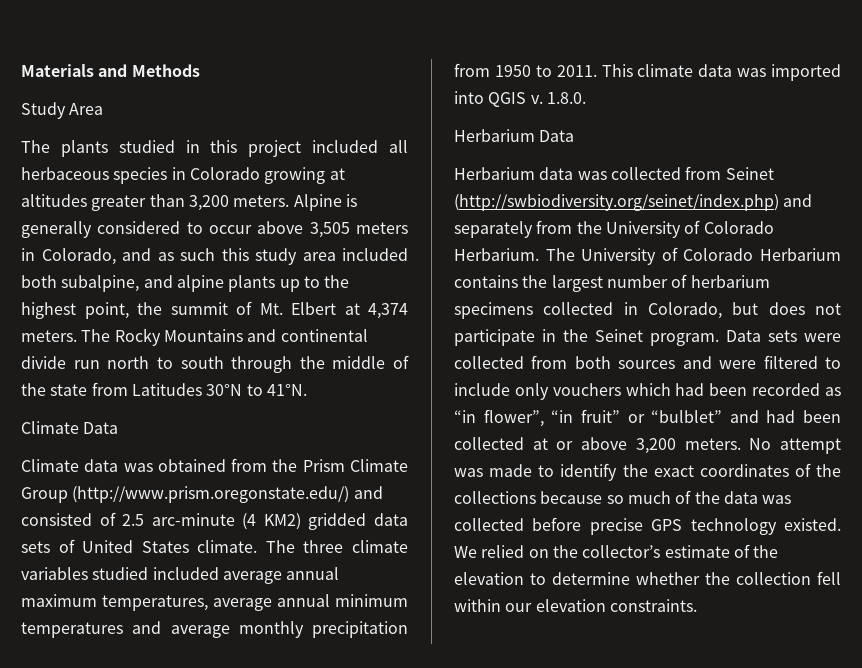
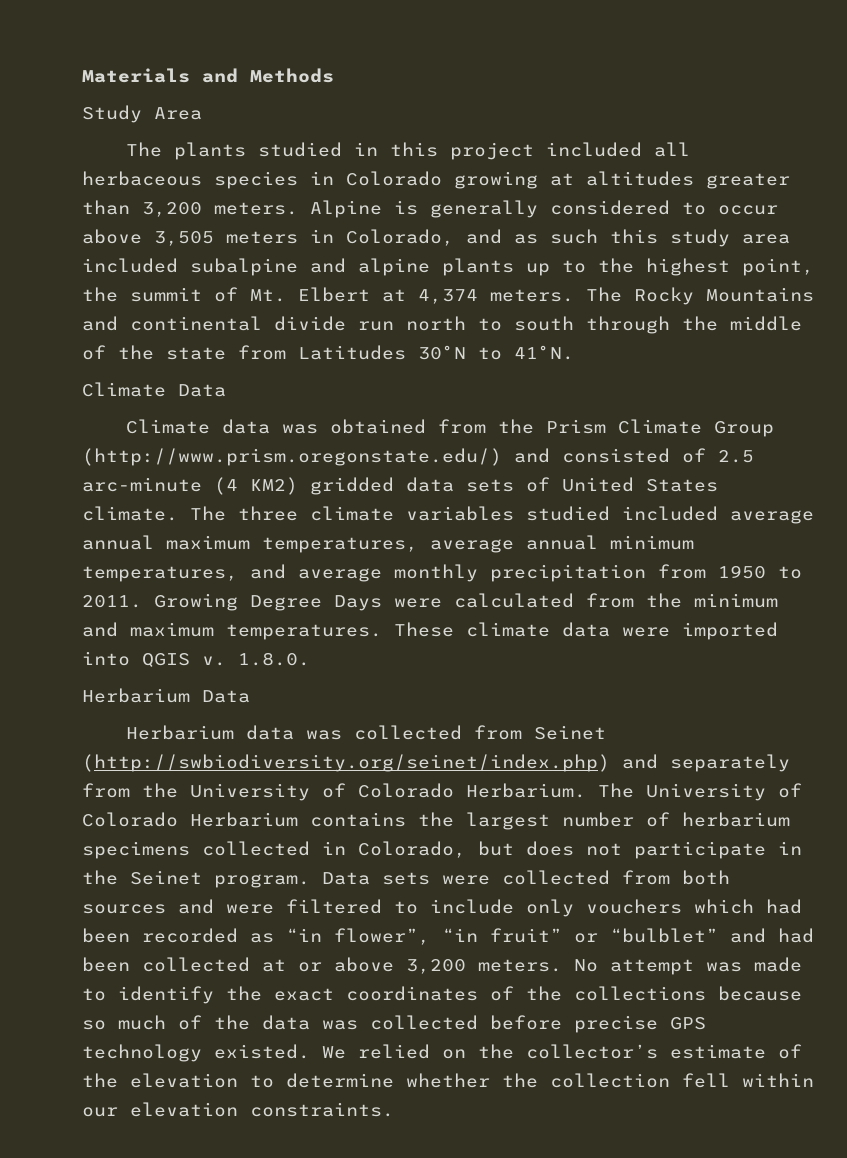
[21,275,140,292] both subalpine, -> [190,258,298,276] subalpine
[21,622,123,638] temperatures -> [82,566,238,582] temperatures,
[601,64,633,77] This -> [154,593,778,611] [82,622,454,640] Growing Degree Days were calculated from the minimum and maximum temperatures. These
[737,68,767,77] was -> [622,627,670,637] were

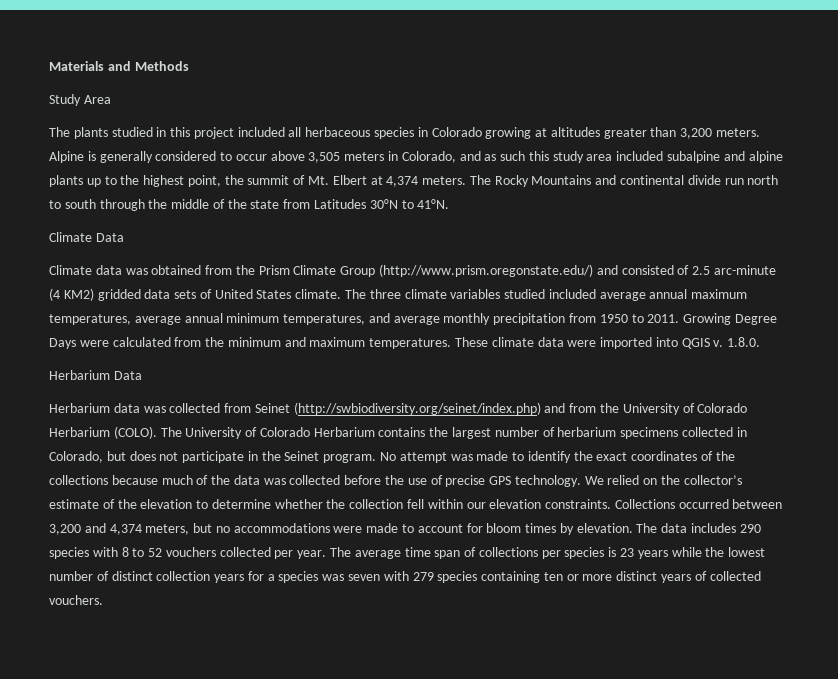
[670,754,790,772] separately -> (566, 408) none
[466,783,586,798] Herbarium. -> [49,426,157,439] Herbarium (COLO).
[322,870,730,885] [82,899,802,917] [82,928,814,945] [82,957,562,974] Data sets were collected from both sources and were filtered to include only vouchers which had been recorded as “in flower”, “in fruit” or “bulblet” and had been collected at or above 3,200 meters. -> (377, 458) none
[82,1020,106,1030] so -> (158, 480) none
[574,1015,706,1033] [82,1044,310,1062] precise GPS technology existed. -> [385,475,581,487] the use of precise GPS technology.
(394, 1109) none -> [614,499,783,509] [49,523,761,535] [49,547,766,559] [49,571,761,583] [49,595,103,605] Collections occurred between 3,200 and 4,374 meters, but no accommodations were made to account for bloom times by elevation. The data includes 290 species with 8 to 52 vouchers collected per year. The average time span of collections per species is 23 years while the lowest number of distinct collection years for a species was seven with 279 species containing ten or more distinct years of collected vouchers.

